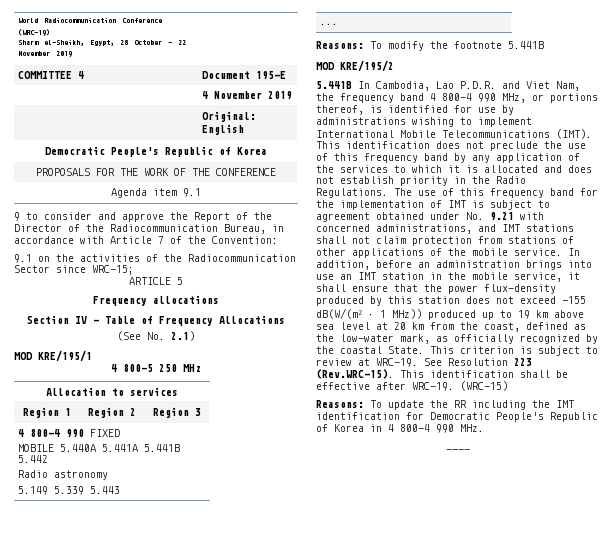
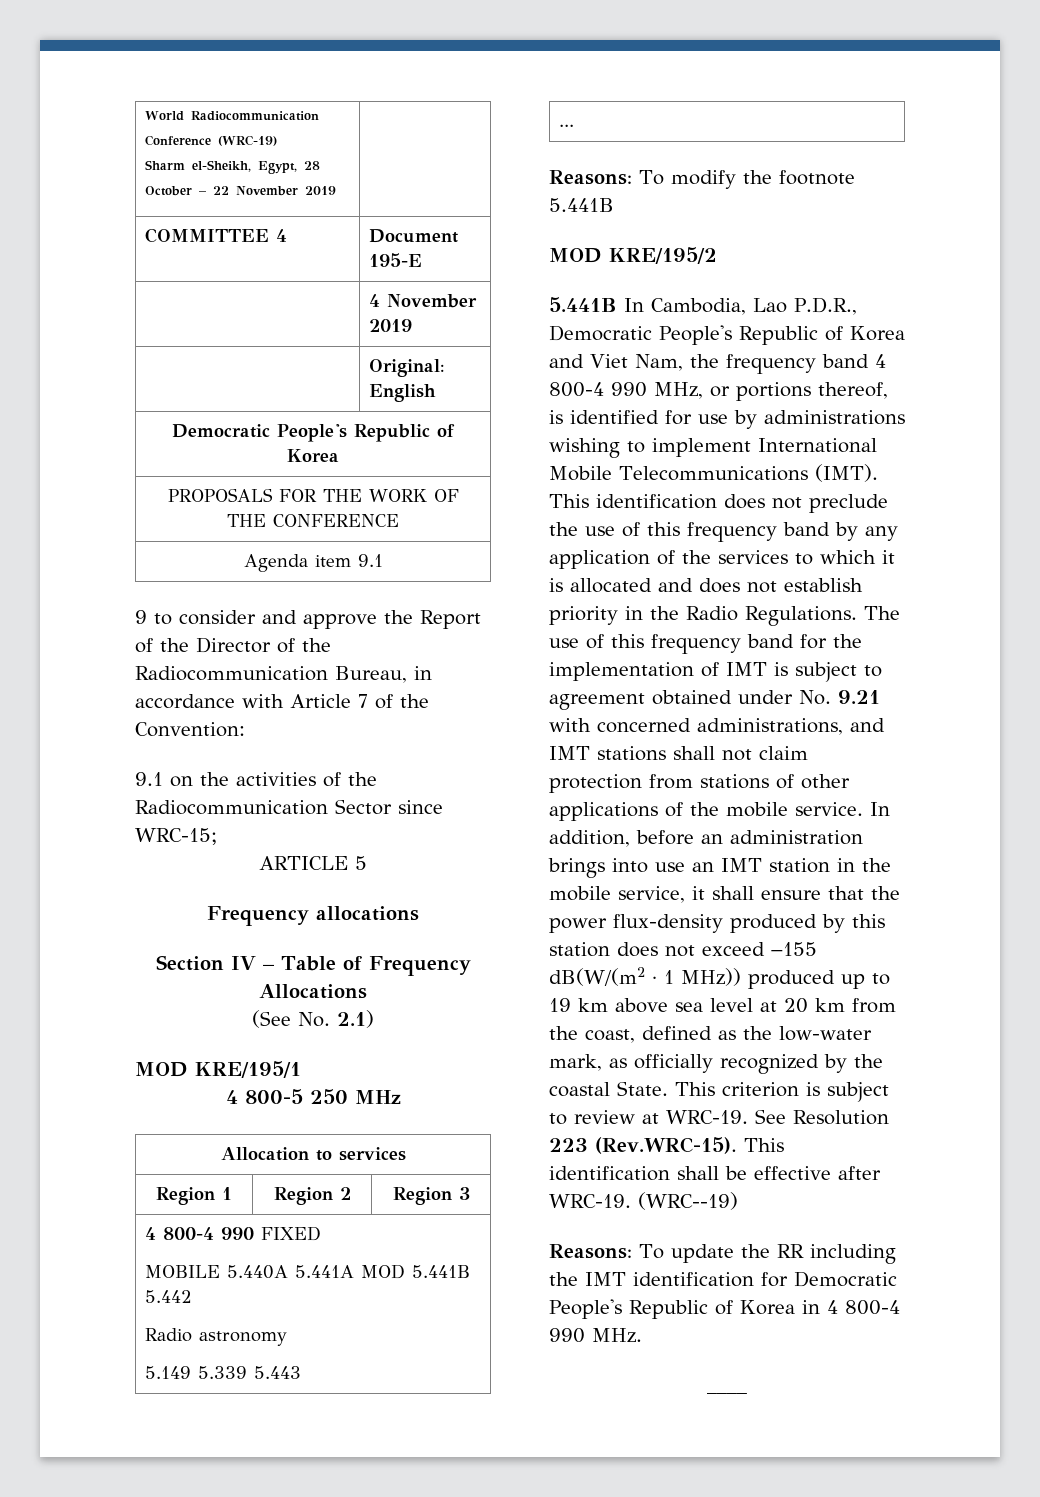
(139, 448) none -> [360,1264,405,1279] MOD
[460,81,496,89] P.D.R. -> [794,297,857,315] [549,325,905,345] P.D.R., Democratic People's Republic of Korea
[460,381,508,391] (WRC-15) -> [638,1192,738,1210] (WRC--19)

